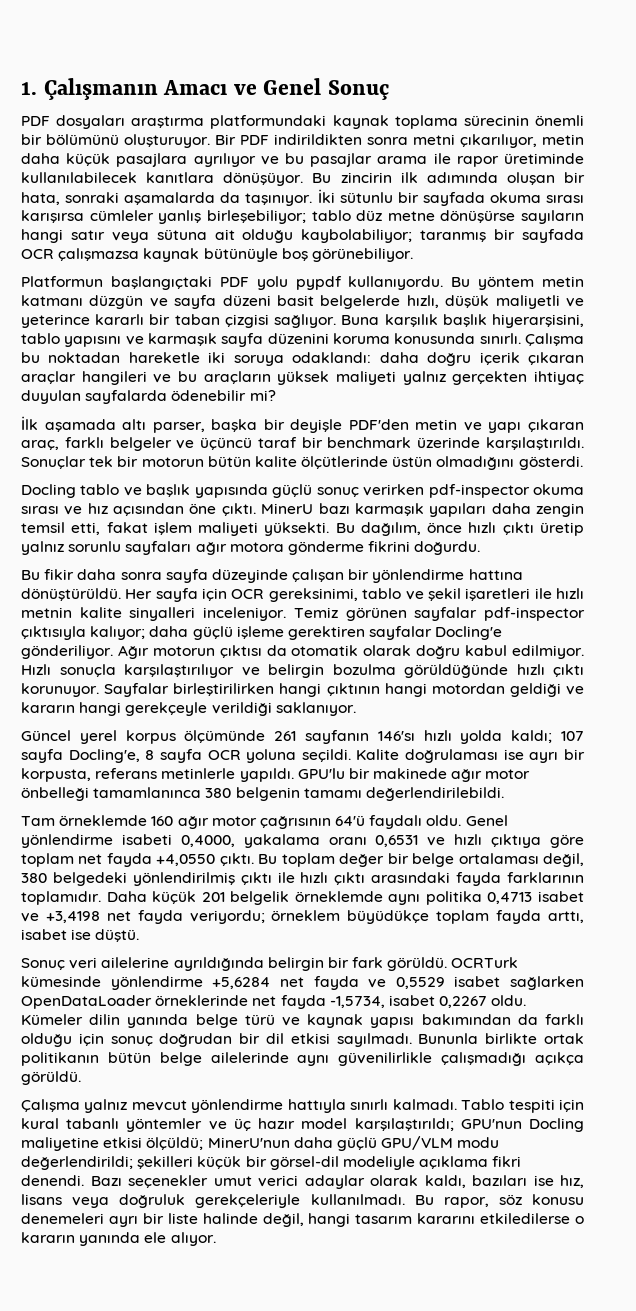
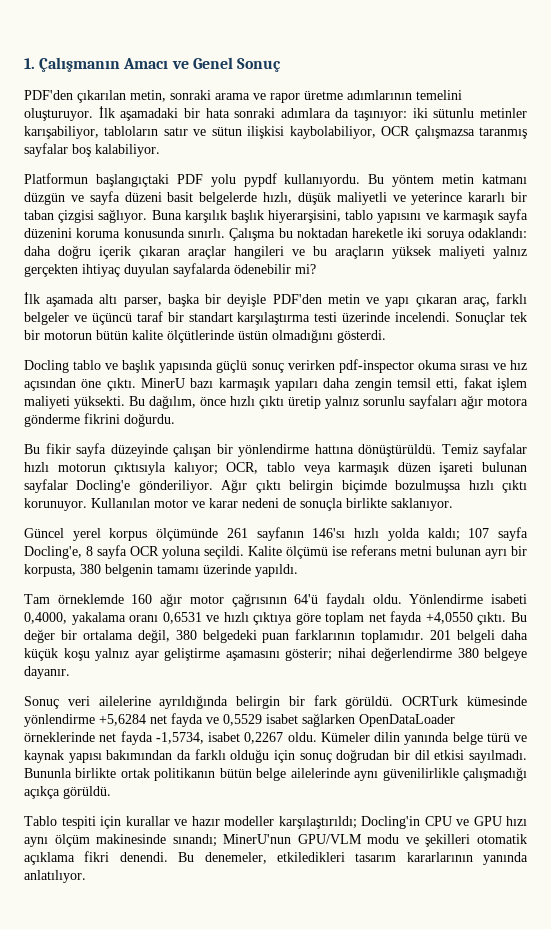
[21,115,584,129] [21,134,584,148] [21,153,584,167] [21,172,585,186] [21,189,585,206] [21,210,584,224] [21,229,585,243] [21,248,413,262] PDF dosyaları araştırma platformundaki kaynak toplama sürecinin önemli bir bölümünü oluşturuyor. Bir PDF indirildikten sonra metni çıkarılıyor, metin daha küçük pasajlara ayrılıyor ve bu pasajlar arama ile rapor üretiminde kullanılabilecek kanıtlara dönüşüyor. Bu zincirin ilk adımında oluşan bir hata, sonraki aşamalarda da taşınıyor. İki sütunlu bir sayfada okuma sırası karışırsa cümleler yanlış birleşebiliyor; tablo düz metne dönüşürse sayıların hangi satır veya sütuna ait olduğu kaybolabiliyor; taranmış bir sayfada OCR çalışmazsa kaynak bütünüyle boş görünebiliyor. -> [24,90,462,103] [24,106,527,121] [24,126,528,139] [24,143,160,157] PDF'den çıkarılan metin, sonraki arama ve rapor üretme adımlarının temelini oluşturuyor. İlk aşamadaki bir hata sonraki adımlara da taşınıyor: iki sütunlu metinler karışabiliyor, tabloların satır ve sütun ilişkisi kaybolabiliyor, OCR çalışmazsa taranmış sayfalar boş kalabiliyor.
[327,437,584,450] benchmark üzerinde karşılaştırıldı. -> [188,312,451,325] standart karşılaştırma testi üzerinde incelendi.
[77,569,162,580] daha sonra -> (71, 448) none
[125,588,584,602] [21,607,585,621] [21,626,503,640] [21,645,585,659] [21,664,584,678] [21,683,584,697] [21,702,272,716] Her sayfa için OCR gereksinimi, tablo ve şekil işaretleri ile hızlı metnin kalite sinyalleri inceleniyor. Temiz görünen sayfalar pdf-inspector çıktısıyla kalıyor; daha güçlü işleme gerektiren sayfalar Docling'e gönderiliyor. Ağır motorun çıktısı da otomatik olarak doğru kabul edilmiyor. Hızlı sonuçla karşılaştırılıyor ve belirgin bozulma görüldüğünde hızlı çıktı korunuyor. Sayfalar birleştirilirken hangi çıktının hangi motordan geldiği ve kararın hangi gerekçeyle verildiği -> [441,443,527,457] [24,462,528,475] [24,479,528,493] [24,498,387,511] Temiz sayfalar hızlı motorun çıktısıyla kalıyor; OCR, tablo veya karmaşık düzen işareti bulunan sayfalar Docling'e gönderiliyor. Ağır çıktı belirgin biçimde bozulmuşsa hızlı çıktı korunuyor. Kullanılan motor ve karar nedeni de sonuçla birlikte
[405,749,585,763] [21,768,531,782] [21,787,202,801] doğrulaması ise ayrı bir korpusta, referans metinlerle yapıldı. GPU'lu bir makinede ağır motor önbelleği tamamlanınca -> [286,545,527,559] [24,564,76,577] ölçümü ise referans metni bulunan ayrı bir korpusta,
[365,787,504,801] değerlendirilebildi. -> [203,564,298,577] üzerinde yapıldı.
[465,815,508,826] [21,834,113,848] Genel yönlendirme -> [409,594,484,604] Yönlendirme
[281,853,335,867] toplam -> (528, 617) none
[412,853,539,867] belge ortalaması -> [82,630,133,640] ortalama
[132,872,585,886] [21,891,584,905] [21,910,585,924] [21,929,140,942] yönlendirilmiş çıktı ile hızlı çıktı arasındaki fayda farklarının toplamıdır. Daha küçük 201 belgelik örneklemde aynı politika 0,4713 isabet ve +3,4198 net fayda veriyordu; örneklem büyüdükçe toplam fayda arttı, isabet ise düştü. -> [262,629,529,643] [24,647,527,661] [24,666,70,679] puan farklarının toplamıdır. 201 belgeli daha küçük koşu yalnız ayar geliştirme aşamasını gösterir; nihai değerlendirme 380 belgeye dayanır.
[21,1099,585,1113] [21,1118,584,1132] [21,1136,500,1151] [21,1156,522,1170] [21,1175,584,1189] [21,1194,584,1208] [21,1213,584,1227] [21,1232,216,1246] Çalışma yalnız mevcut yönlendirme hattıyla sınırlı kalmadı. Tablo tespiti için kural tabanlı yöntemler ve üç hazır model karşılaştırıldı; GPU'nun Docling maliyetine etkisi ölçüldü; MinerU'nun daha güçlü GPU/VLM modu değerlendirildi; şekilleri küçük bir görsel-dil modeliyle açıklama fikri denendi. Bazı seçenekler umut verici adaylar olarak kaldı, bazıları ise hız, lisans veya doğruluk gerekçeleriyle kullanılmadı. Bu rapor, söz konusu denemeleri ayrı bir liste halinde değil, hangi tasarım kararını etkiledilerse o kararın yanında ele alıyor. -> [24,816,527,829] [24,834,527,847] [24,851,528,865] [24,870,86,883] Tablo tespiti için kurallar ve hazır modeller karşılaştırıldı; Docling'in CPU ve GPU hızı aynı ölçüm makinesinde sınandı; MinerU'nun GPU/VLM modu ve şekilleri otomatik açıklama fikri denendi. Bu denemeler, etkiledikleri tasarım kararlarının yanında anlatılıyor.

